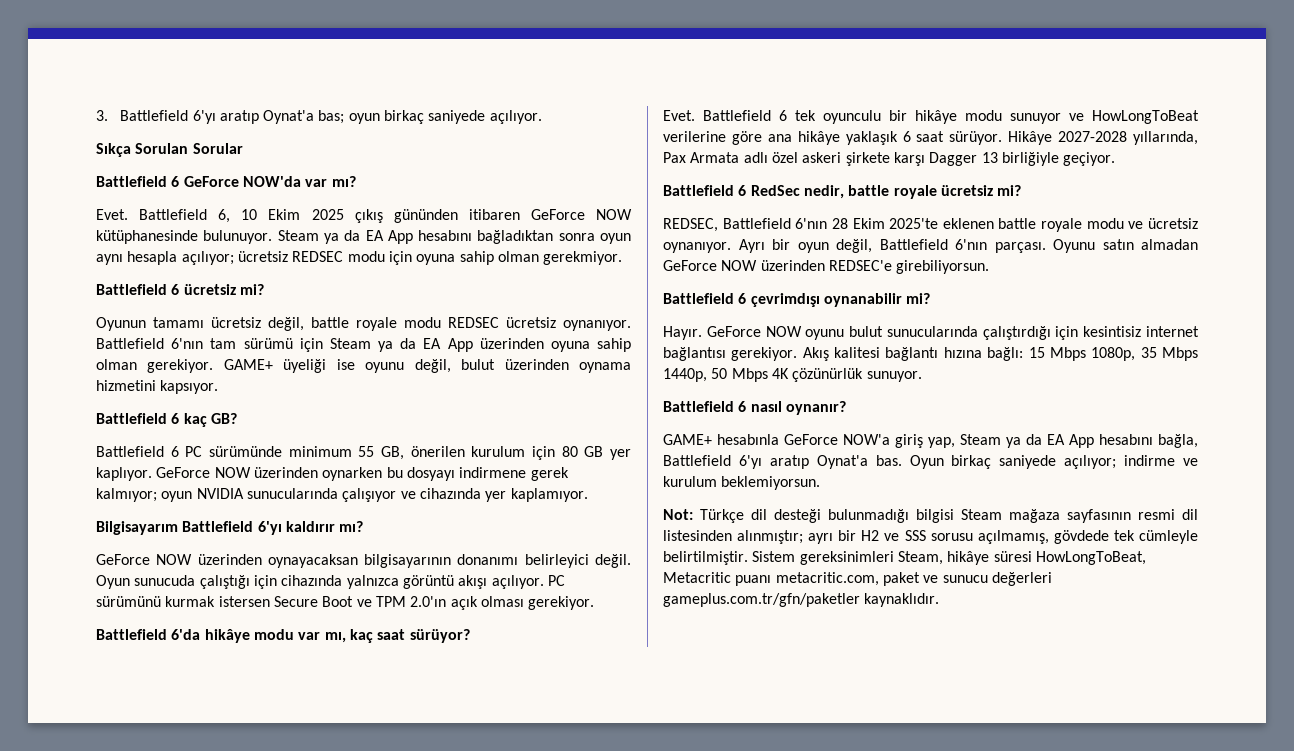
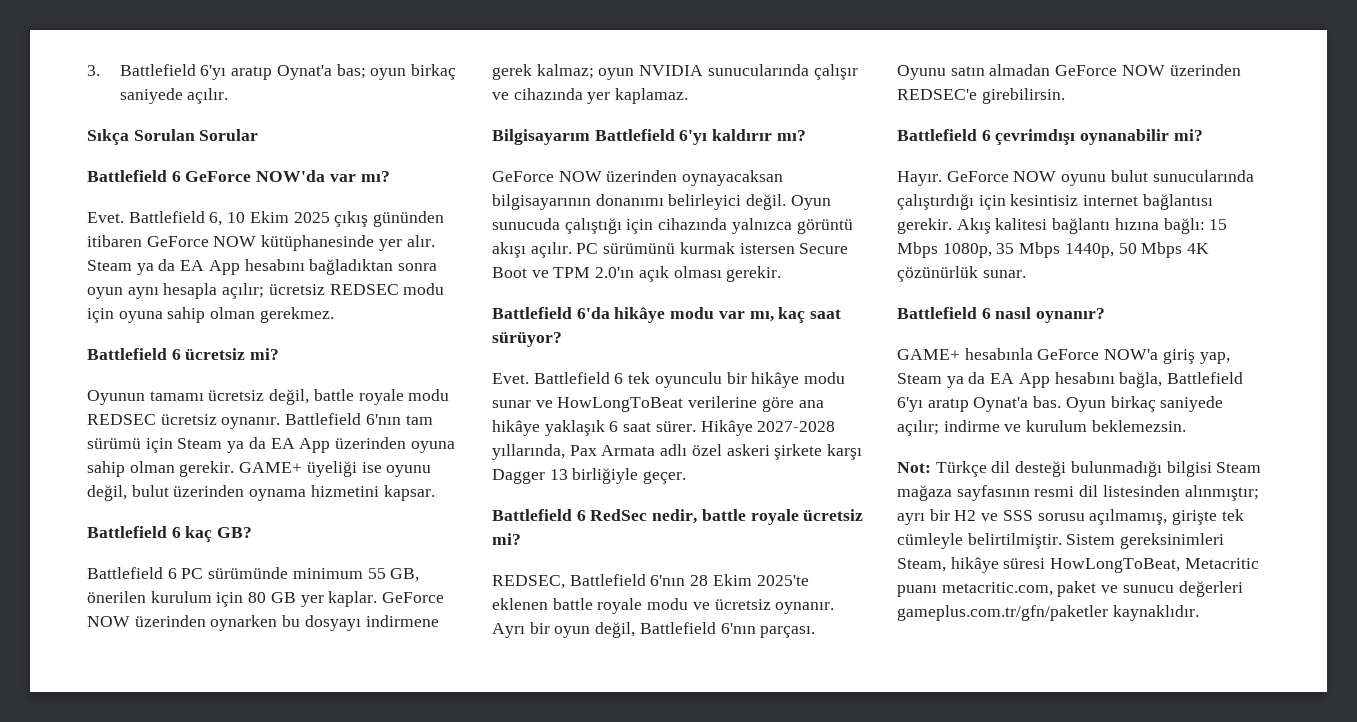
[489,110,542,124] açılıyor. -> [187,88,229,104] açılır.
[203,230,273,244] bulunuyor. -> [378,235,435,251] yer alır.
[181,251,234,265] açılıyor; -> [222,283,265,299] açılır;
[543,251,623,265] gerekmiyor. -> [259,307,334,323] gerekmez.
[563,320,631,331] oynanıyor. -> [221,417,281,429] oynanır.
[147,359,214,373] gerekiyor. -> [179,461,235,477] gerekir.
[160,380,219,394] kapsıyor. -> [383,485,435,501] kapsar.
[96,467,152,481] kaplıyor. -> [328,591,378,607] kaplar.
[96,488,157,502] kalmıyor; -> [536,64,594,79] kalmaz;
[342,488,397,502] çalışıyor -> [813,64,858,80] çalışır
[510,488,588,502] kaplamıyor. -> [615,88,689,104] kaplamaz.
[491,575,544,589] açılıyor. -> [530,242,572,258] açılır.
[528,596,595,610] gerekiyor. -> [726,266,782,282] gerekir.
[1010,113,1061,124] sunuyor -> [492,400,531,408] sunar
[949,131,1003,145] sürüyor. -> [655,421,696,432] sürer.
[1063,152,1116,166] geçiyor. -> [643,471,687,484] geçer.
[663,242,731,253] oynanıyor. -> [775,602,835,614] oynanır.
[896,260,990,274] girebiliyorsun. -> [981,88,1065,104] girebilirsin.
[731,347,798,361] gerekiyor. -> [897,218,952,234] gerekir.
[866,371,922,382] sunuyor. -> [982,270,1026,278] sunar.
[1064,455,1117,469] açılıyor; -> [897,420,939,436] açılır;
[721,476,821,490] beklemiyorsun. -> [1091,420,1186,432] beklemezsin.
[1053,530,1109,544] gövdede -> [1172,510,1218,525] girişte

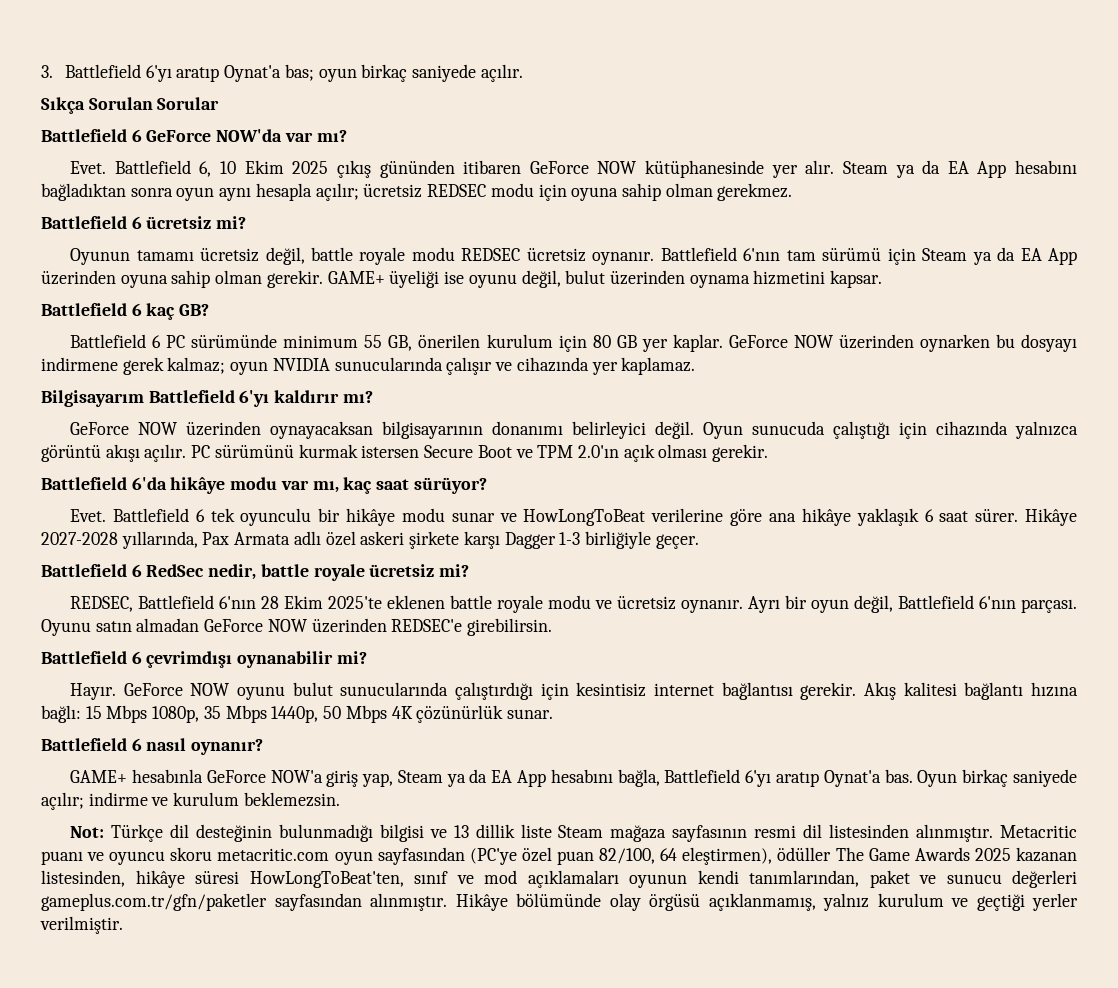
[549,469,568,480] 13 -> [559,532,581,545] 1-3
[1015,461,1067,477] desteği -> [195,824,272,842] desteğinin
(1212, 469) none -> [429,824,552,838] ve 13 dillik liste
[1184,485,1259,501] [897,509,1244,525] [897,533,1225,549] [897,557,1259,573] [897,582,1053,597] alınmıştır; ayrı bir H2 ve SSS sorusu açılmamış, girişte tek cümleyle belirtilmiştir. Sistem gereksinimleri Steam, hikâye süresi HowLongToBeat, Metacritic puanı metacritic.com, -> [916,824,1078,842] [41,847,1077,865] [41,870,859,888] alınmıştır. Metacritic puanı ve oyuncu skoru metacritic.com oyun sayfasından (PC'ye özel puan 82/100, 64 eleştirmen), ödüller The Game Awards 2025 kazanan listesinden, hikâye süresi HowLongToBeat'ten, sınıf ve mod açıklamaları oyunun kendi tanımlarından,
[1112,605,1199,621] kaynaklıdır. -> [274,893,1078,911] [40,916,123,934] sayfasından alınmıştır. Hikâye bölümünde olay örgüsü açıklanmamış, yalnız kurulum ve geçtiği yerler verilmiştir.

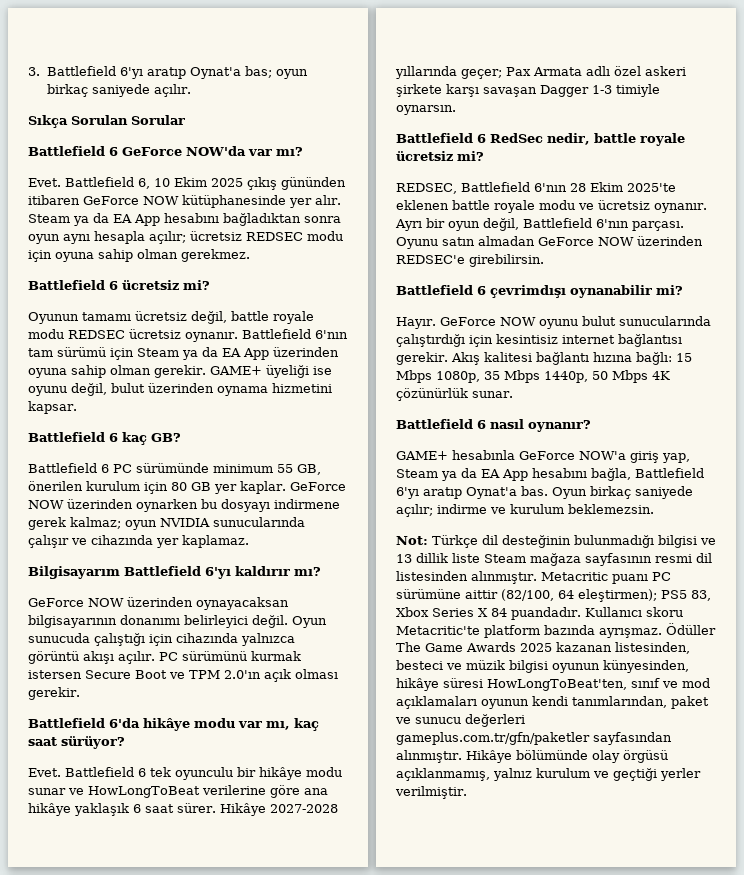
[121,531,198,549] yıllarında, -> [395,66,502,79] yıllarında geçer;
(500, 540) none -> [483,87,537,97] savaşan
[584,531,699,549] birliğiyle geçer. -> [616,84,660,97] [396,105,456,115] timiyle oynarsın.
[87,847,832,865] ve oyuncu skoru metacritic.com oyun sayfasından (PC'ye özel puan 82/100, 64 eleştirmen), ödüller -> [651,572,671,581] [396,589,711,602] [396,607,683,620] [396,623,716,638] PC sürümüne aittir (82/100, 64 eleştirmen); PS5 83, Xbox Series X 84 puandadır. Kullanıcı skoru Metacritic'te platform bazında ayrışmaz. Ödüller
(125, 878) none -> [396,660,689,673] besteci ve müzik bilgisi oyunun künyesinden,

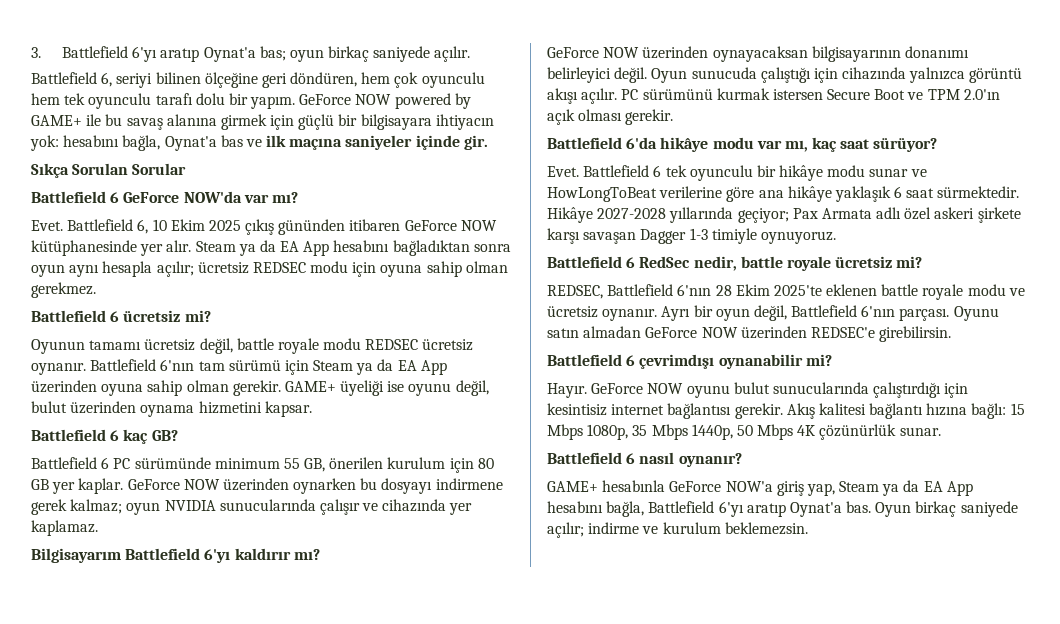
(192, 90) none -> [31,72,485,88] [31,93,471,109] [31,114,494,130] [30,135,488,151] // Battlefield 6, seriyi bilinen ölçeğine geri döndüren, hem çok oyunculu hem tek oyunculu tarafı dolu bir yapım. GeForce NOW powered by GAME+ ile bu savaş alanına girmek için güçlü bir bilgisayara ihtiyacın yok: hesabını bağla, Oynat'a bas ve ilk maçına saniyeler içinde gir.
[177,803,216,813] sürer. -> [937,186,1020,198] sürmektedir.
[461,69,502,79] geçer; -> [737,208,789,223] geçiyor;
[396,105,456,115] oynarsın. -> [760,231,836,244] oynuyoruz.
[396,535,716,548] [396,553,712,566] [396,571,671,584] [396,589,711,602] [396,607,683,620] [396,623,716,638] [396,642,690,654] [396,660,689,673] [396,678,710,691] [396,696,709,709] [395,714,525,727] [396,732,672,745] [396,750,668,763] [396,768,701,781] [395,786,467,799] // Not: Türkçe dil desteğinin bulunmadığı bilgisi ve 13 dillik liste Steam mağaza sayfasının resmi dil listesinden alınmıştır. Metacritic puanı PC sürümüne aittir (82/100, 64 eleştirmen); PS5 83, Xbox Series X 84 puandadır. Kullanıcı skoru Metacritic'te platform bazında ayrışmaz. Ödüller The Game Awards 2025 kazanan listesinden, besteci ve müzik bilgisi oyunun künyesinden, hikâye süresi HowLongToBeat'ten, sınıf ve mod açıklamaları oyunun kendi tanımlarından, paket ve sunucu değerleri gameplus.com.tr/gfn/paketler sayfasından alınmıştır. Hikâye bölümünde olay örgüsü açıklanmamış, yalnız kurulum ve geçtiği yerler verilmiştir. -> (808, 528) none

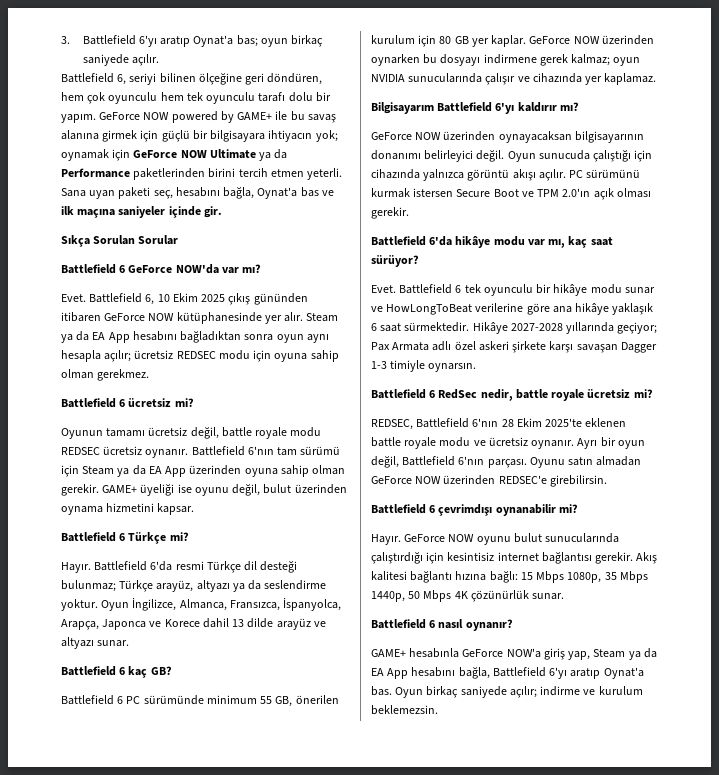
[30,135,59,151] yok: -> [315,130,338,142] [61,149,288,161] [61,168,343,180] [61,187,173,199] yok; oynamak için GeForce NOW Ultimate ya da Performance paketlerinden birini tercih etmen yeterli. Sana uyan paketi seç,
(312, 409) none -> [61,532,189,544] [61,560,298,573] [61,580,327,592] [61,598,342,611] [61,618,326,630] [61,637,130,649] // Battlefield 6 Türkçe mi? // Hayır. Battlefield 6'da resmi Türkçe dil desteği bulunmaz; Türkçe arayüz, altyazı ya da seslendirme yoktur. Oyun İngilizce, Almanca, Fransızca, İspanyolca, Arapça, Japonca ve Korece dahil 13 dilde arayüz ve altyazı sunar.
[760,231,836,244] oynuyoruz. -> [428,363,477,372] oynarsın.

